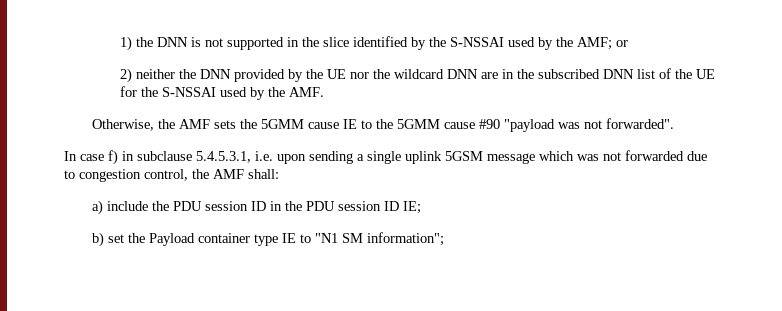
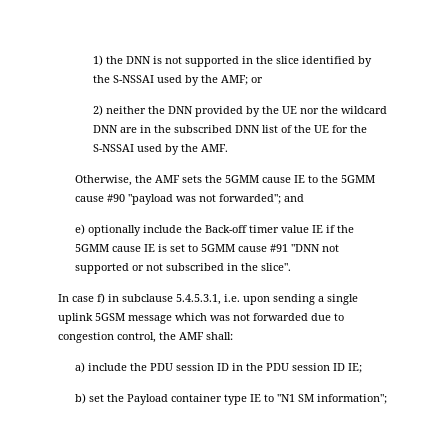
[606,118,675,129] forwarded". -> [219,194,305,204] [75,224,355,236] [75,244,340,252] [75,263,292,274] forwarded"; and // e) optionally include the Back-off timer value IE if the 5GMM cause IE is set to 5GMM cause #91 "DNN not supported or not subscribed in the slice".

